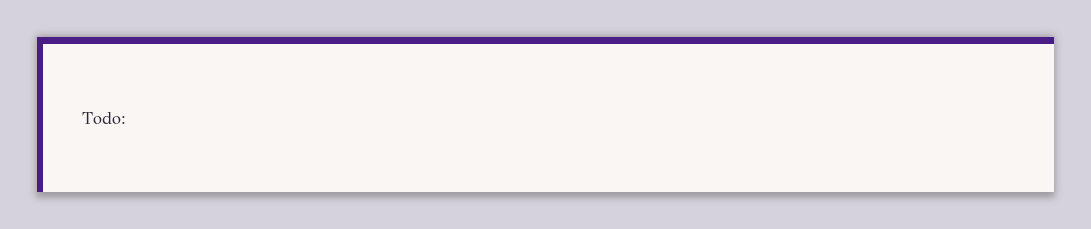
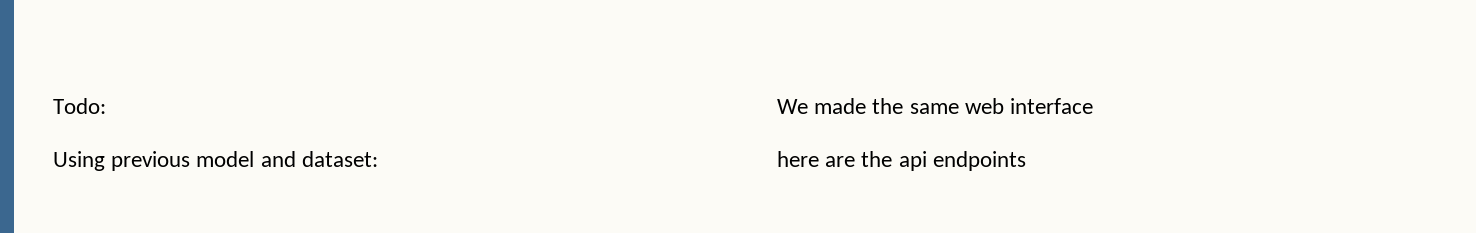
(126, 118) none -> [53,151,378,171] [777,98,1094,114] [777,151,1026,171] // Using previous model and dataset: // We made the same web interface // here are the api endpoints

